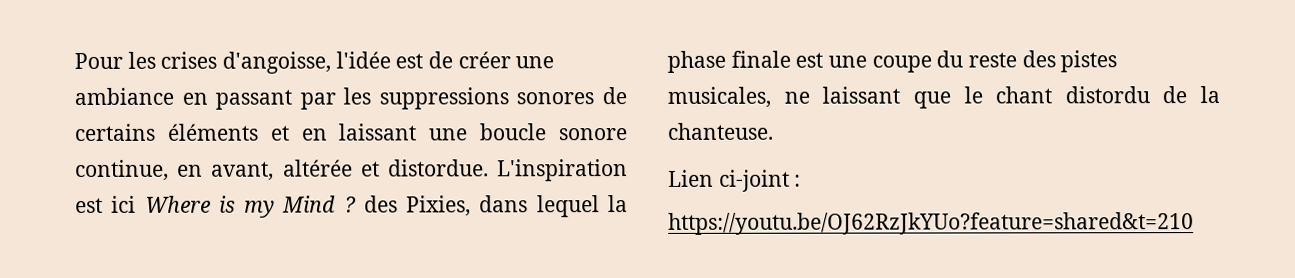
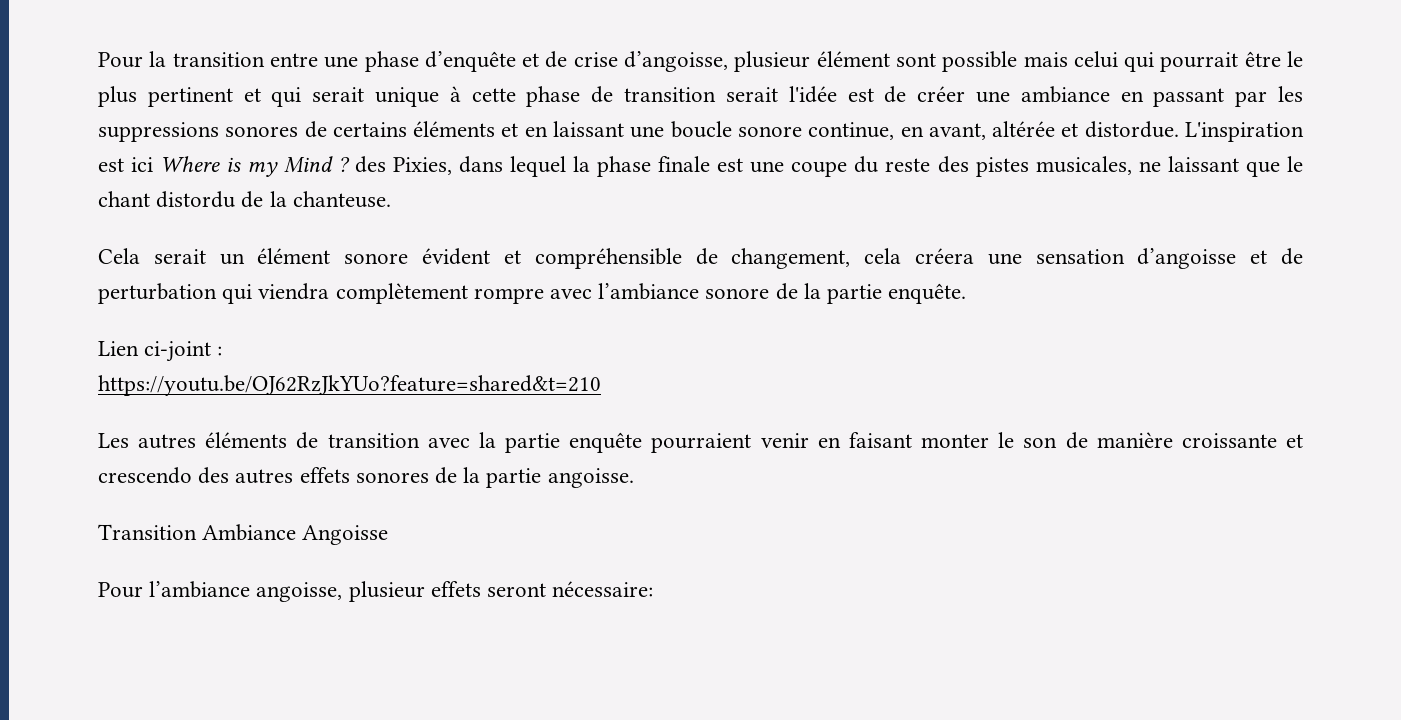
[74,51,332,74] Pour les crises d'angoisse, -> [98,51,1303,72] [98,86,778,107] Pour la transition entre une phase d’enquête et de crise d’angoisse, plusieur élément sont possible mais celui qui pourrait être le plus pertinent et qui serait unique à cette phase de transition serait
[668,169,802,192] [668,212,1194,235] Lien ci-joint : // https://youtu.be/OJ62RzJkYUo?feature=shared&t=210 -> [98,248,1303,269] [98,283,967,304] [98,341,223,362] [98,375,601,396] [98,432,1303,453] [98,467,634,488] [98,524,389,545] [98,581,654,602] Cela serait un élément sonore évident et compréhensible de changement, cela créera une sensation d’angoisse et de perturbation qui viendra complètement rompre avec l’ambiance sonore de la partie enquête. // Lien ci-joint : // https://youtu.be/OJ62RzJkYUo?feature=shared&t=210 // Les autres éléments de transition avec la partie enquête pourraient venir en faisant monter le son de manière croissante et crescendo des autres effets sonores de la partie angoisse. // Transition Ambiance Angoisse // Pour l’ambiance angoisse, plusieur effets seront nécessaire:

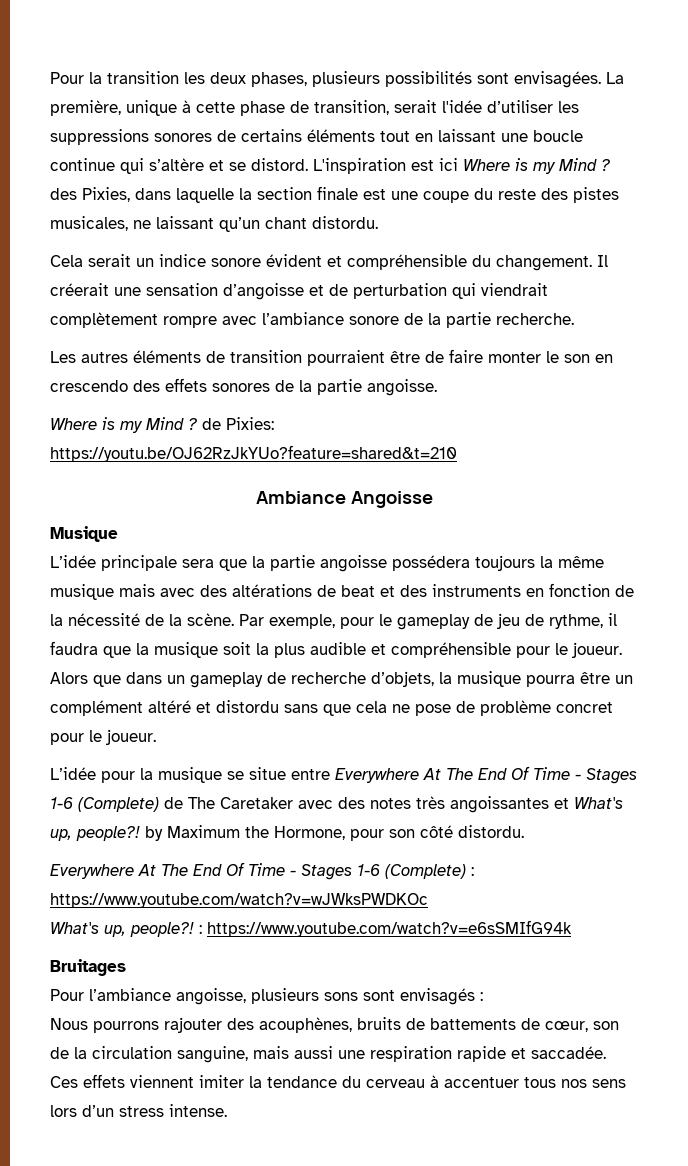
[269,51,1303,72] [98,86,365,107] entre une phase d’enquête et de crise d’angoisse, plusieur élément sont possible mais celui qui pourrait être le plus pertinent et qui serait -> [184,71,624,88] [50,100,121,116] les deux phases, plusieurs possibilités sont envisagées. La première,
[624,87,717,102] transition -> [314,100,389,115] transition,
[847,86,1268,107] est de créer une ambiance en passant par -> [487,100,553,113] d’utiliser
[501,123,519,137] et -> [380,131,410,142] tout
[737,121,1179,140] sonore continue, en avant, altérée et distordue. -> [50,158,308,174] continue qui s’altère et se distord.
[509,156,651,177] lequel la phase -> [176,187,312,203] laquelle la section
[1245,156,1303,177] [98,191,391,208] que le chant distordu de la chanteuse. -> [219,216,378,232] qu’un chant distordu.
[257,248,331,264] élément -> [159,254,206,267] indice
[695,248,974,269] de changement, cela créera -> [472,255,608,271] [50,283,109,296] du changement. Il créerait
[258,283,330,300] viendra -> [481,283,548,296] viendrait
[888,283,967,304] [98,341,223,362] [98,375,601,396] enquête. // Lien ci-joint : // https://youtu.be/OJ62RzJkYUo?feature=shared&t=210 -> [496,313,574,325] recherche.
[427,432,1303,453] avec la partie enquête pourraient venir en faisant monter le son de manière croissante et -> [307,349,613,366] pourraient être de faire monter le son en
[235,469,294,484] autres -> (160, 386) none
[98,524,389,545] [98,581,654,602] Transition Ambiance Angoisse // Pour l’ambiance angoisse, plusieur effets seront nécessaire: -> [50,417,274,433] [50,445,457,462] [255,491,433,508] [50,526,118,542] [50,555,604,572] [50,583,634,600] [50,613,617,630] [50,641,622,658] [50,671,633,688] [50,700,613,716] [50,729,156,745] [50,766,637,784] [50,796,623,813] [50,825,524,841] [50,862,474,880] [50,893,428,908] [50,920,572,937] [50,959,126,976] [50,988,483,1005] [50,1017,619,1033] [50,1046,606,1063] [50,1074,626,1088] [50,1104,227,1117] Where is my Mind ? de Pixies: https://youtu.be/OJ62RzJkYUo?feature=shared&t=210 // Ambiance Angoisse // Musique // L’idée principale sera que la partie angoisse possédera toujours la même musique mais avec des altérations de beat et des instruments en fonction de la nécessité de la scène. Par exemple, pour le gameplay de jeu de rythme, il faudra que la musique soit la plus audible et compréhensible pour le joueur. Alors que dans un gameplay de recherche d’objets, la musique pourra être un complément altéré et distordu sans que cela ne pose de problème concret pour le joueur. // L’idée pour la musique se situe entre Everywhere At The End Of Time - Stages 1-6 (Complete) de The Caretaker avec des notes très angoissantes et What's up, people?! by Maximum the Hormone, pour son côté distordu. // Everywhere At The End Of Time - Stages 1-6 (Complete) : https://www.youtube.com/watch?v=wJWksPWDKOc // What's up, people?! : https://www.youtube.com/watch?v=e6sSMIfG94k // Bruitages // Pour l’ambiance angoisse, plusieurs sons sont envisagés : // Nous pourrons rajouter des acouphènes, bruits de battements de cœur, son de la circulation sanguine, mais aussi une respiration rapide et saccadée. Ces effets viennent imiter la tendance du cerveau à accentuer tous nos sens lors d’un stress intense.

